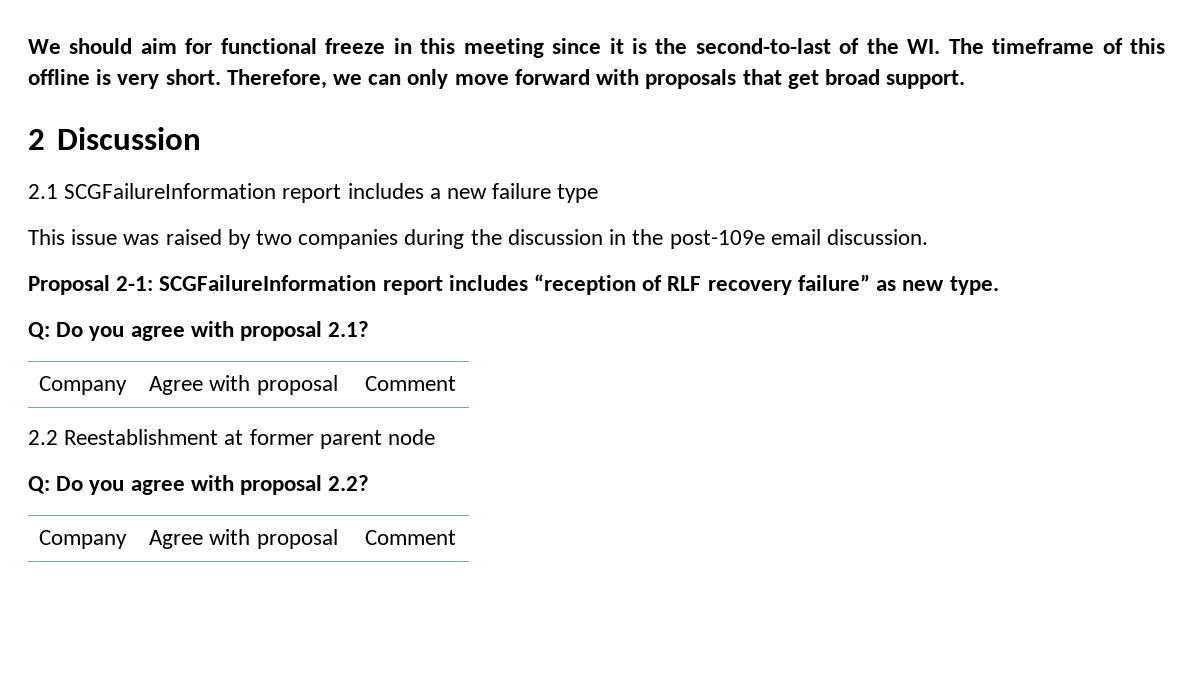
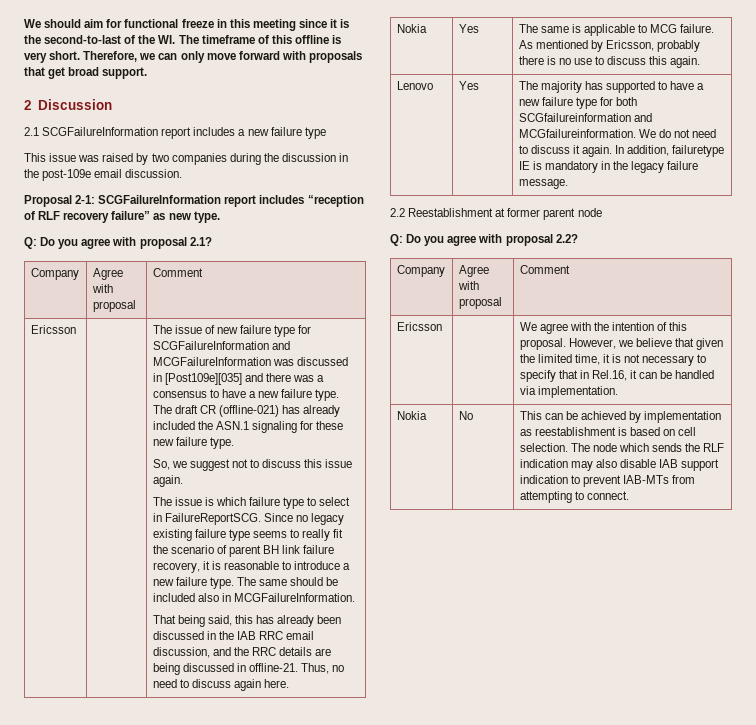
(457, 383) none -> [30,325,76,334] [152,325,312,337] [152,341,290,350] [152,357,348,366] [152,373,325,385] [152,389,340,401] [152,405,341,417] [152,421,344,433] [152,437,234,449] [152,459,353,471] [152,475,183,487] [152,497,351,509] [152,513,345,525] [152,529,344,541] [152,545,335,557] [152,561,351,573] [152,577,339,589] [152,593,356,602] [152,615,342,627] [152,631,315,640] [152,647,332,658] [152,663,345,675] [152,679,290,691] [396,24,427,33] [458,24,479,33] [518,24,715,36] [518,40,701,52] [518,56,701,68] [396,81,433,90] [458,81,479,90] [518,81,705,93] [518,97,638,109] [518,113,652,122] [518,129,717,138] [518,145,725,157] [518,161,699,173] [518,179,568,189] // Ericsson | | The issue of new failure type for SCGFailureInformation and MCGFailureInformation was discussed in [Post109e][035] and there was a consensus to have a new failure type. The draft CR (offline-021) has already included the ASN.1 signaling for these new failure type. // So, we suggest not to discuss this issue again. // The issue is which failure type to select in FailureReportSCG. Since no legacy existing failure type seems to really fit the scenario of parent BH link failure recovery, it is reasonable to introduce a new failure type. The same should be included also in MCGFailureInformation. // That being said, this has already been discussed in the IAB RRC email discussion, and the RRC details are being discussed in offline-21. Thus, no need to discuss again here. // Nokia | Yes | The same is applicable to MCG failure. As mentioned by Ericsson, probably there is no use to discuss this again. // Lenovo | Yes | The majority has supported to have a new failure type for both SCGfailureinformation and MCGfailureinformation. We do not need to discuss it again. In addition, failuretype IE is mandatory in the legacy failure message.
(457, 537) none -> [396,322,442,331] [519,322,688,334] [519,338,724,350] [519,354,707,366] [519,370,715,382] [519,386,618,398] [396,411,427,420] [458,411,473,420] [519,411,722,423] [519,427,697,436] [519,443,725,452] [519,459,720,471] [519,475,696,487] [519,491,629,503] // Ericsson | | We agree with the intention of this proposal. However, we believe that given the limited time, it is not necessary to specify that in Rel.16, it can be handled via implementation. // Nokia | No | This can be achieved by implementation as reestablishment is based on cell selection. The node which sends the RLF indication may also disable IAB support indication to prevent IAB-MTs from attempting to connect.

